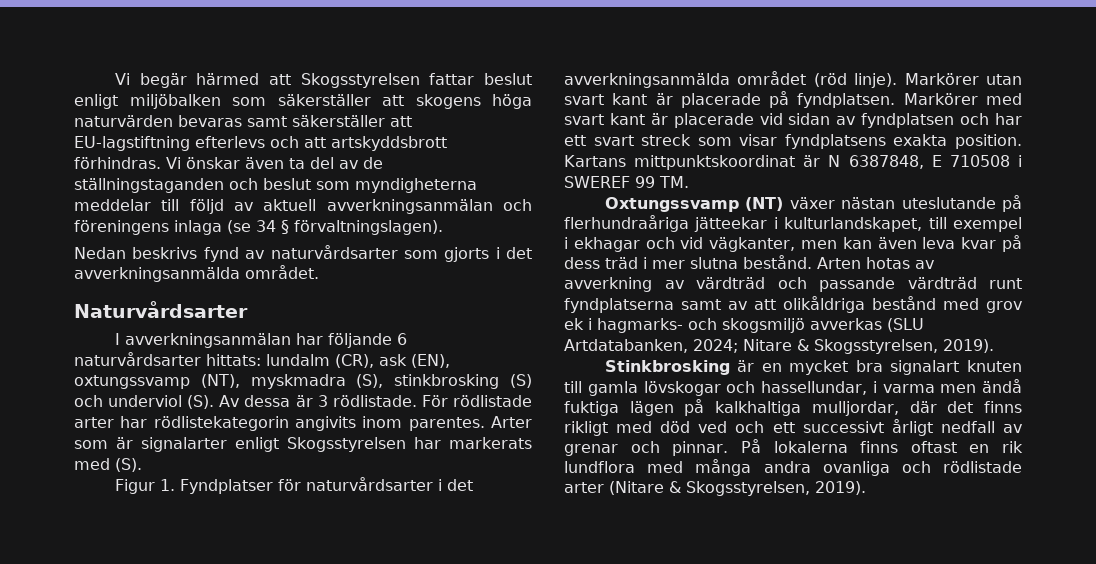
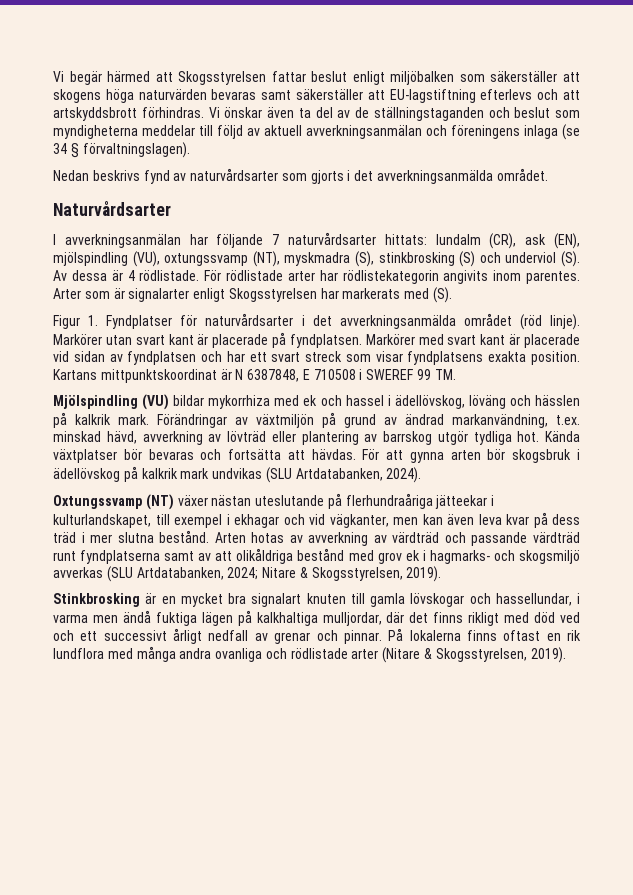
[396,333,407,345] 6 -> [272,234,280,245] 7
(450, 361) none -> [53,251,160,267] mjölspindling (VU),
[317,395,328,407] 3 -> [127,270,135,281] 4
(689, 182) none -> [53,394,580,410] [53,412,580,428] [53,431,580,445] [53,449,580,463] [53,466,422,483] // Mjölspindling (VU) bildar mykorrhiza med ek och hassel i ädellövskog, löväng och hässlen på kalkrik mark. Förändringar av växtmiljön på grund av ändrad markanvändning, t.ex. minskad hävd, avverkning av lövträd eller plantering av barrskog utgör tydliga hot. Kända växtplatser bör bevaras och fortsätta att hävdas. För att gynna arten bör skogsbruk i ädellövskog på kalkrik mark undvikas (SLU Artdatabanken, 2024).

